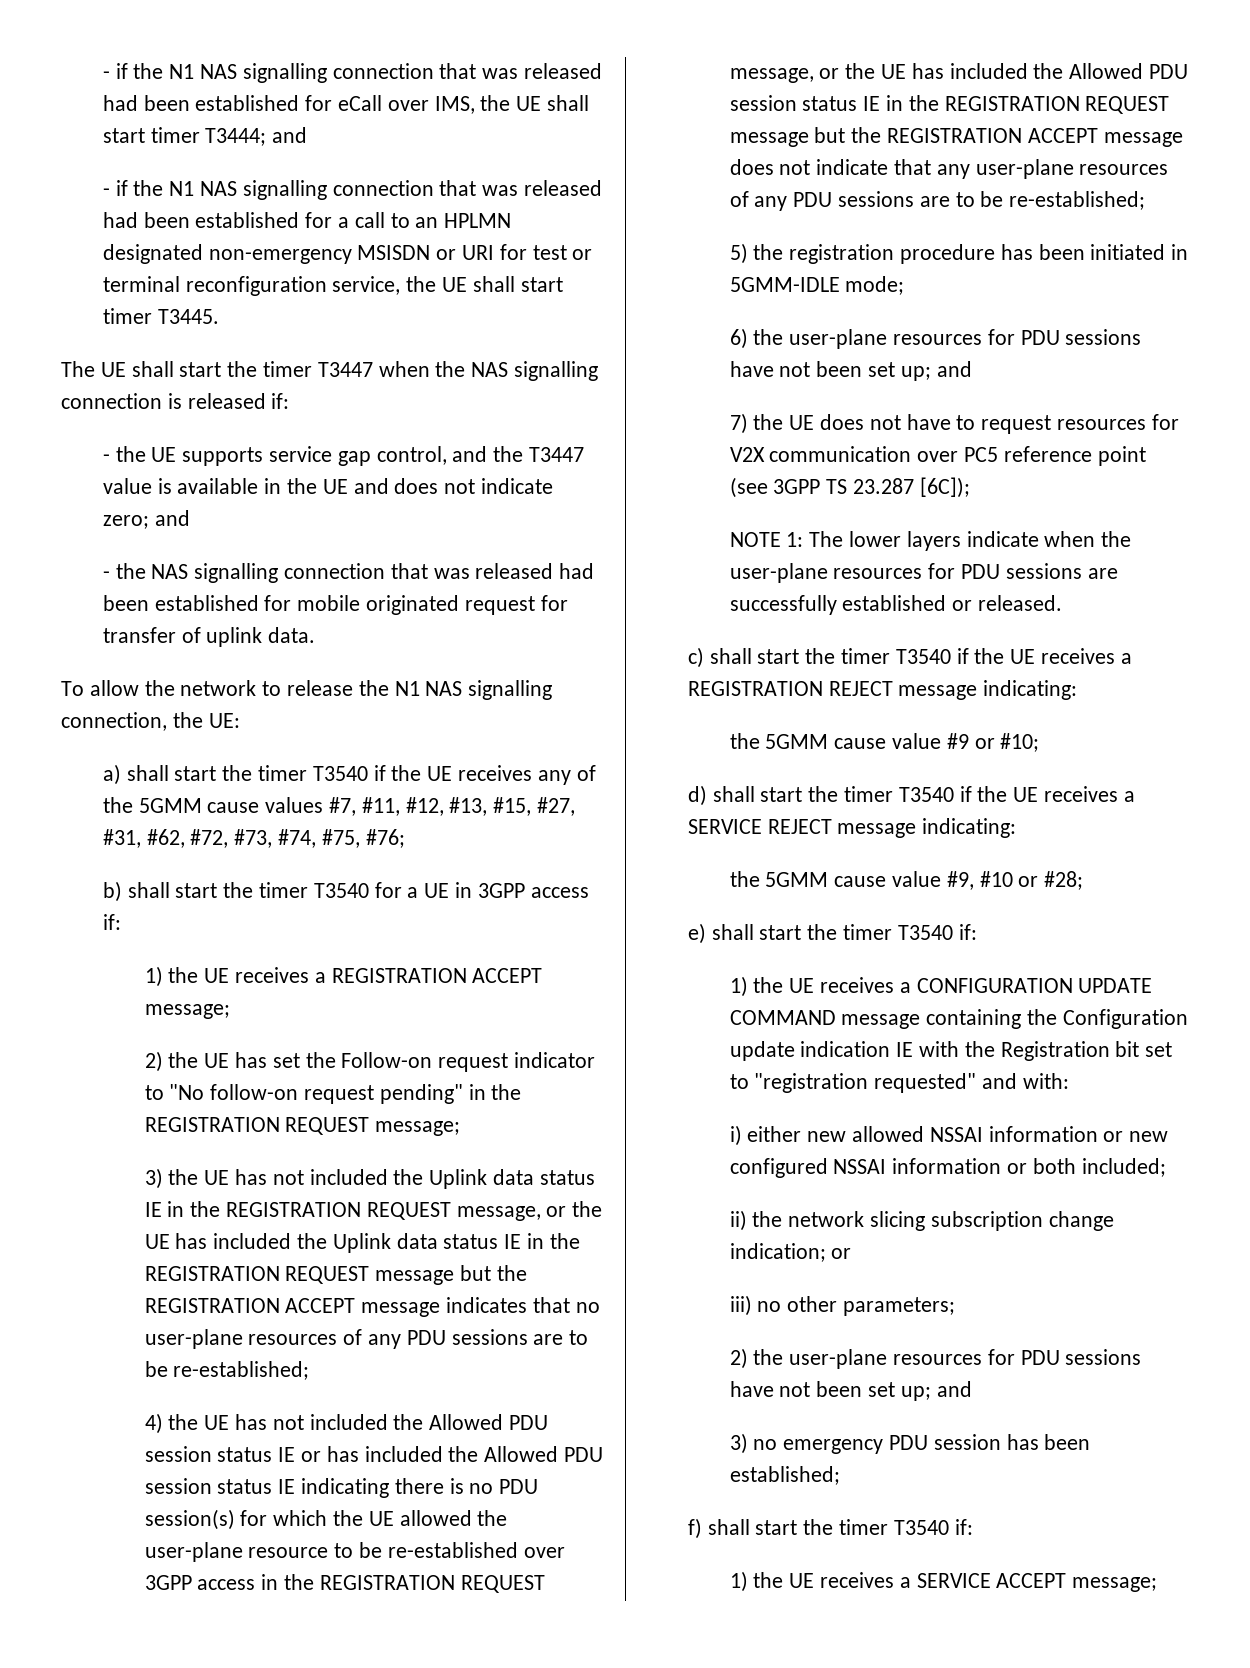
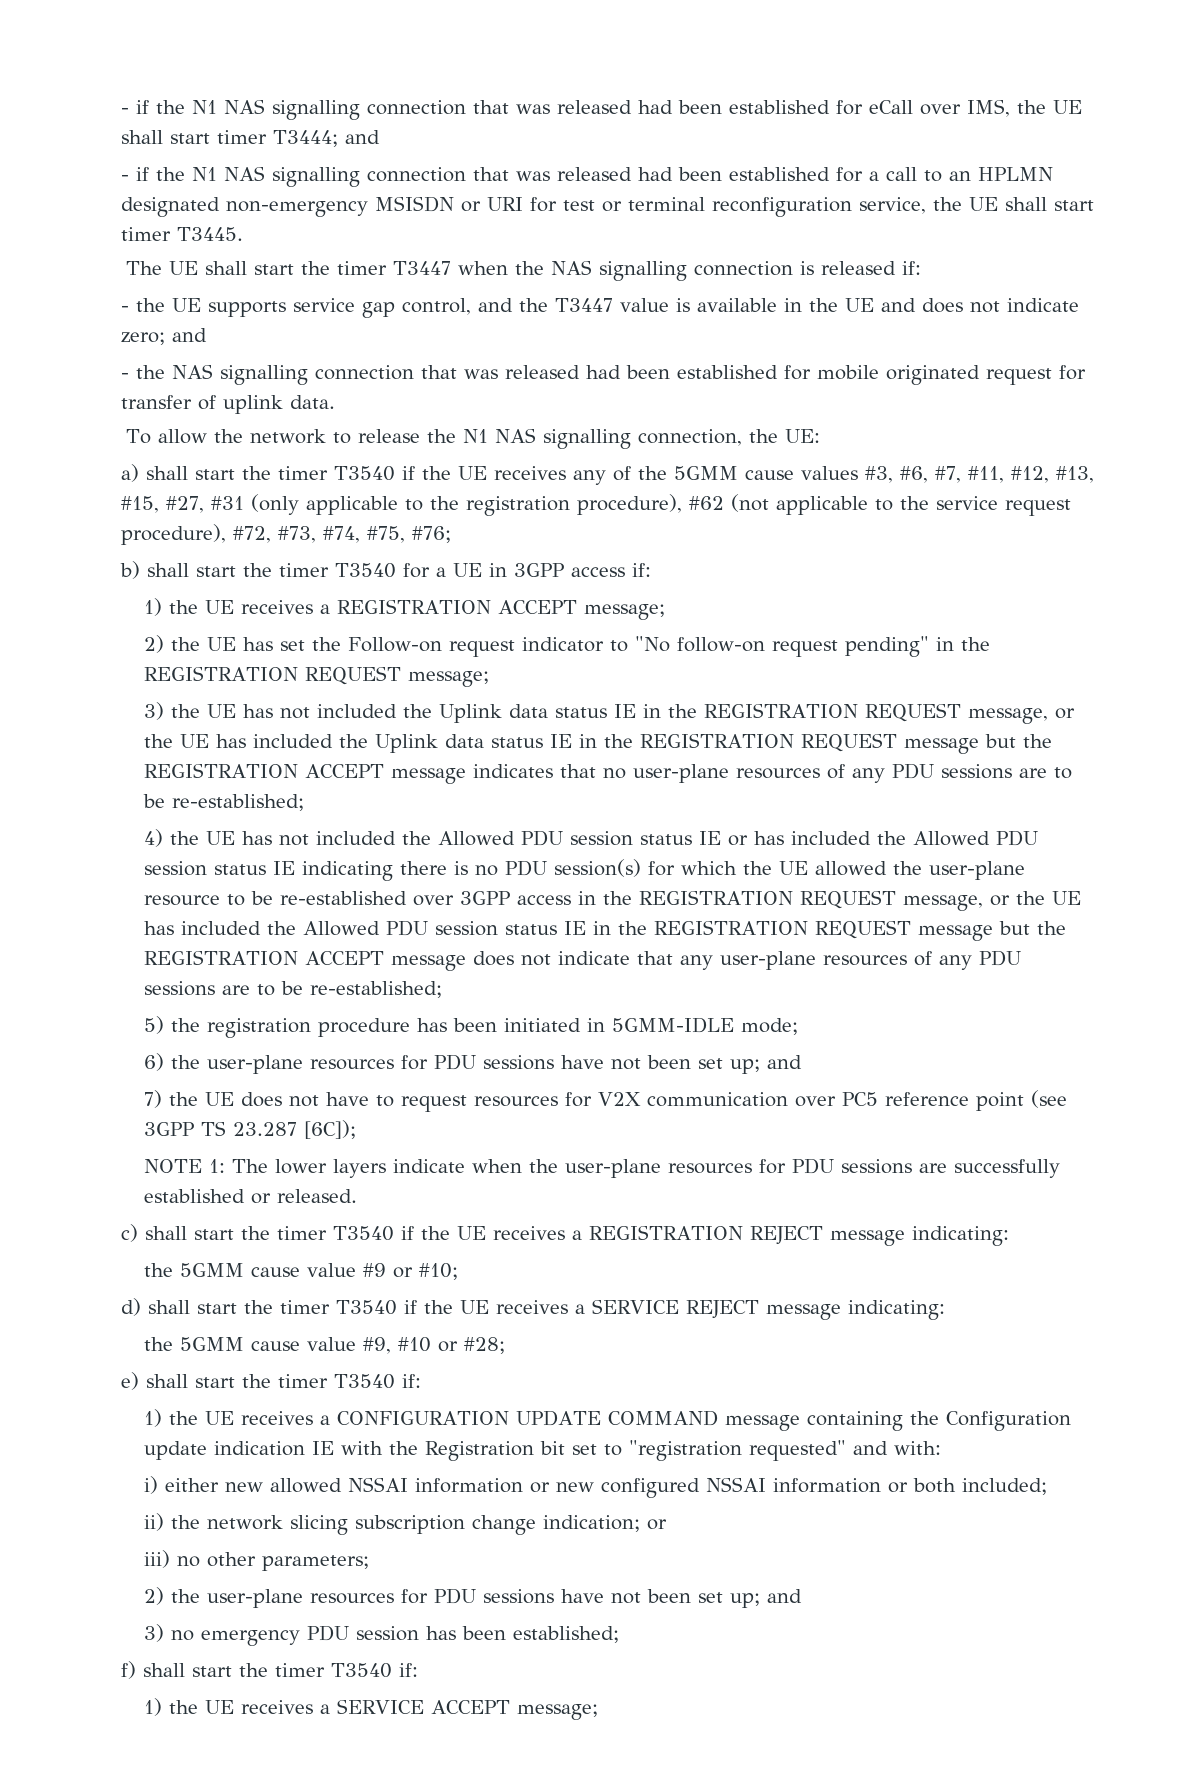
(324, 805) none -> [865,466,929,483] #3, #6,
[102,829,185,848] #31, #62, -> [211,494,1072,516] [121,524,227,545] #31 (only applicable to the registration procedure), #62 (not applicable to the service request procedure),

